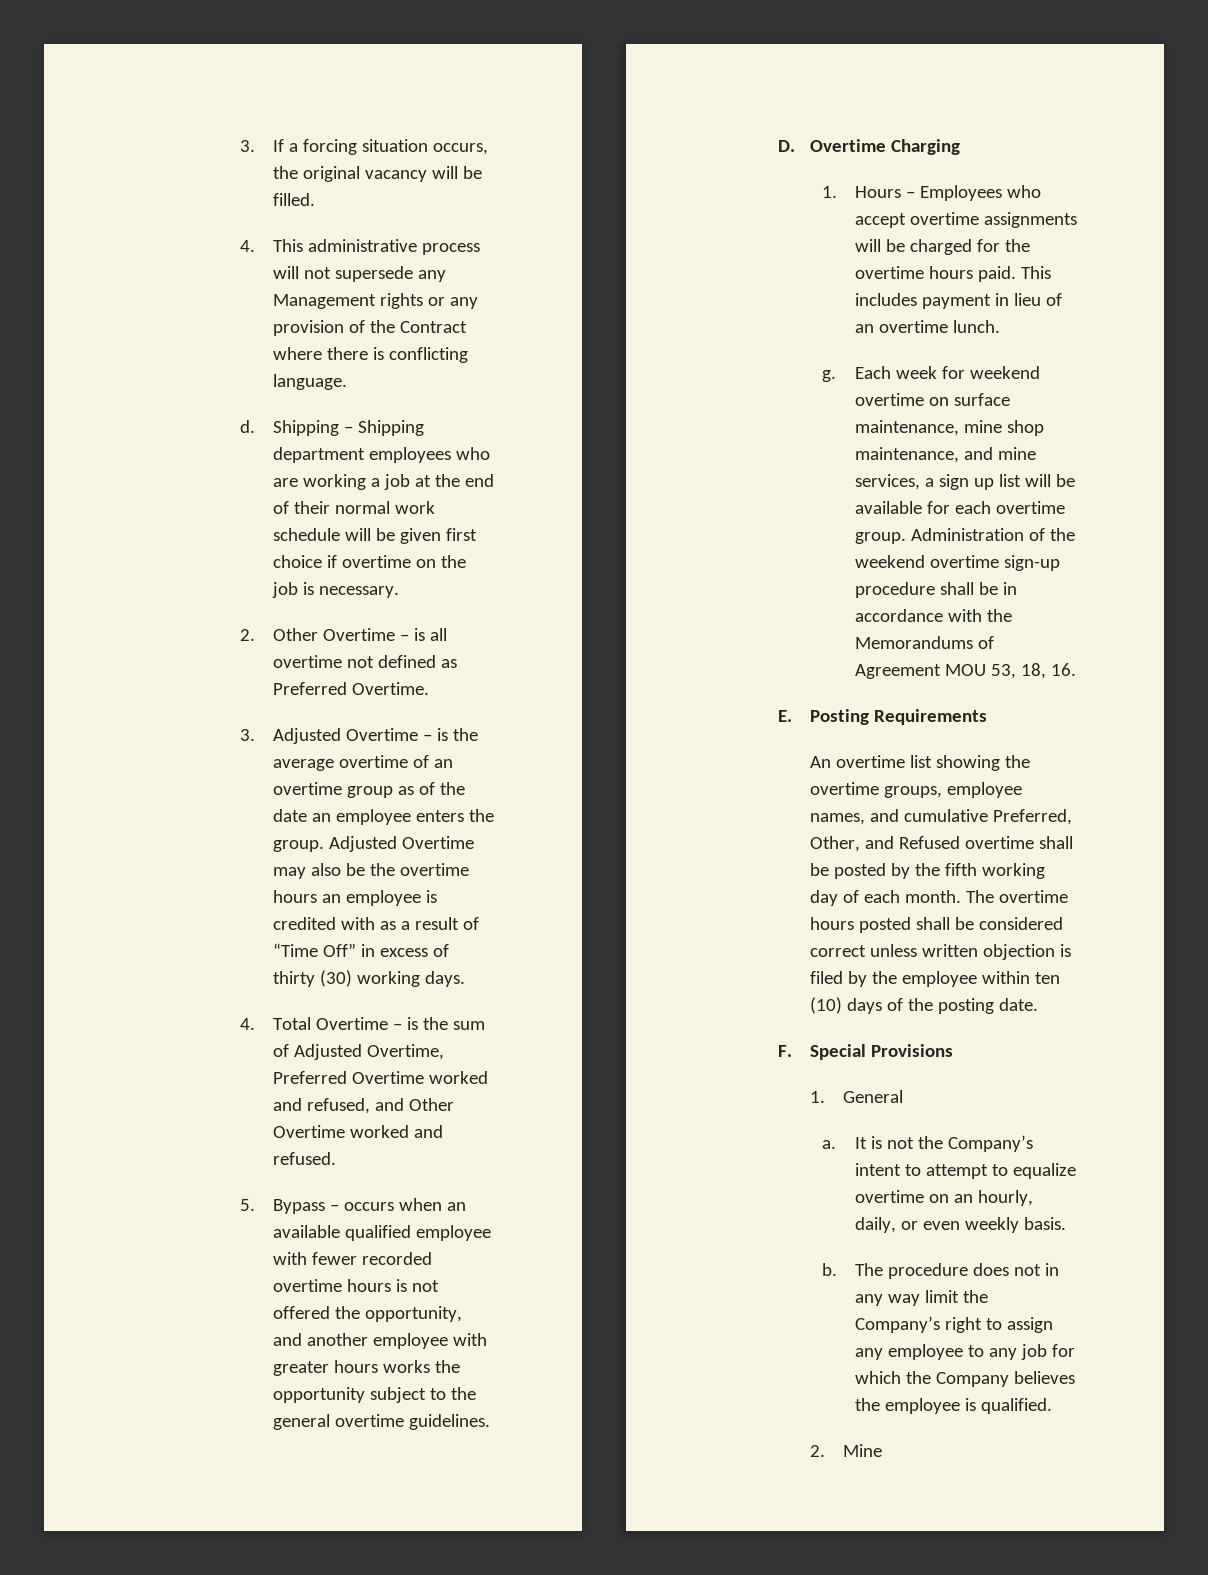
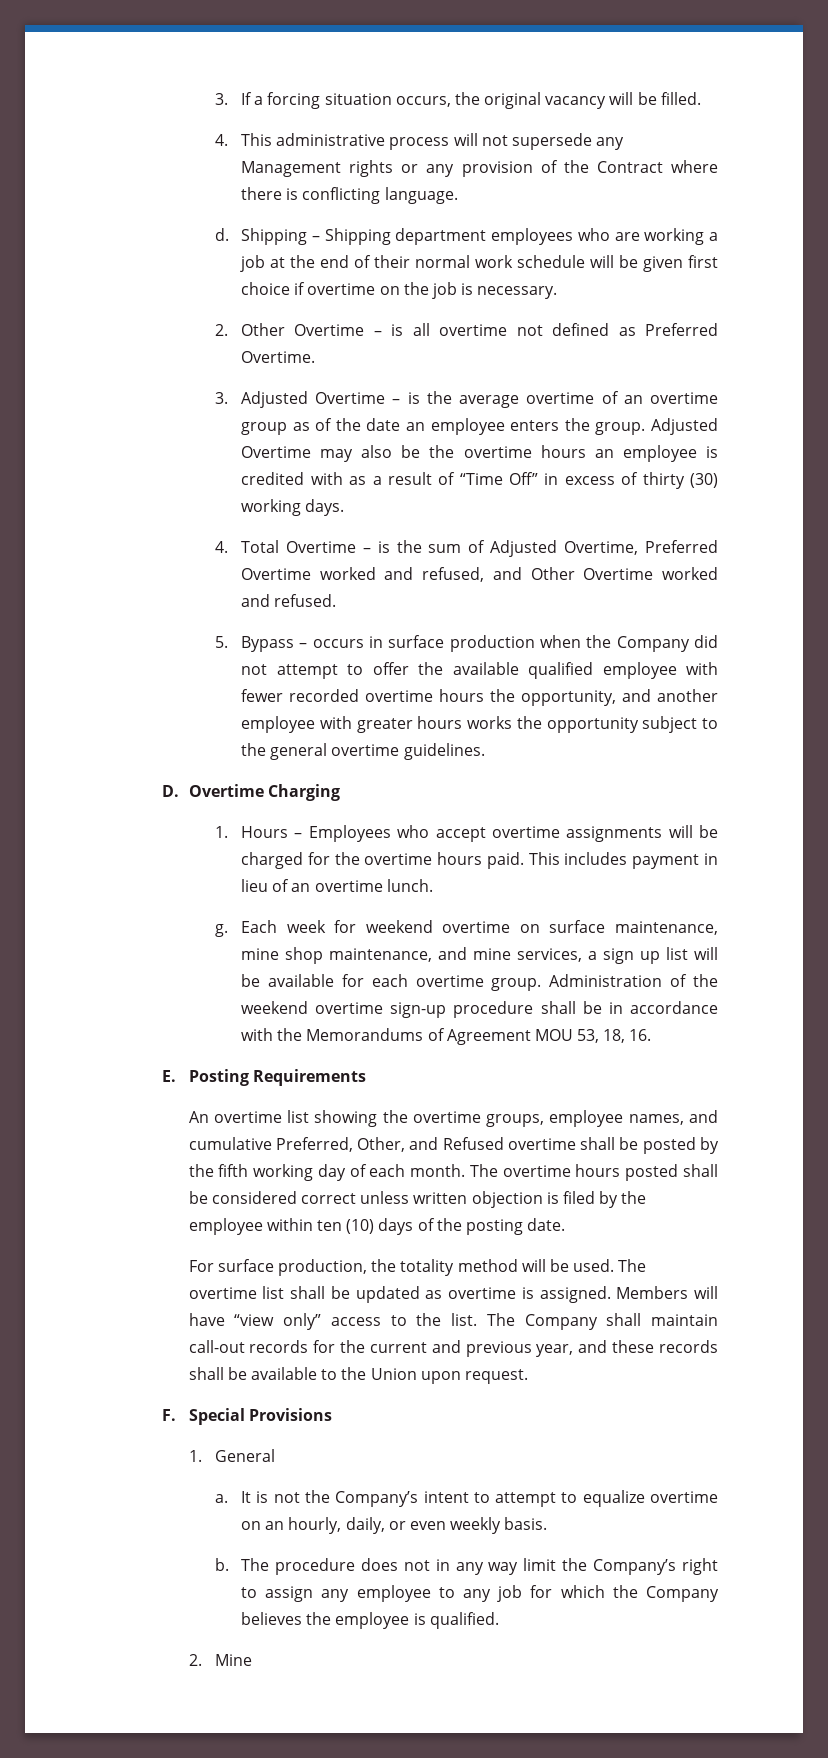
[398,1198,466,1211] when an -> [368,635,718,652] [240,662,443,679] in surface production when the Company did not attempt to offer the
[395,1279,439,1292] [272,1306,330,1319] is not offered -> (484, 695) none
(1039, 1004) none -> [188,1259,647,1276] [188,1286,718,1303] [188,1313,718,1330] [188,1340,719,1357] [188,1367,528,1384] // For surface production, the totality method will be used. The overtime list shall be updated as overtime is assigned. Members will have “view only” access to the list. The Company shall maintain call-out records for the current and previous year, and these records shall be available to the Union upon request.

